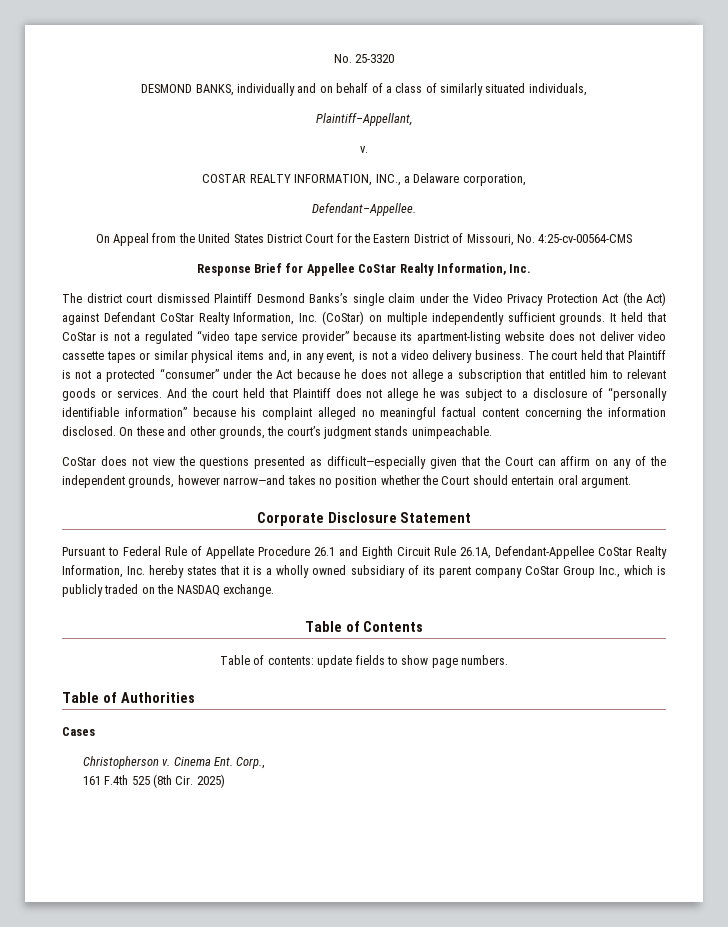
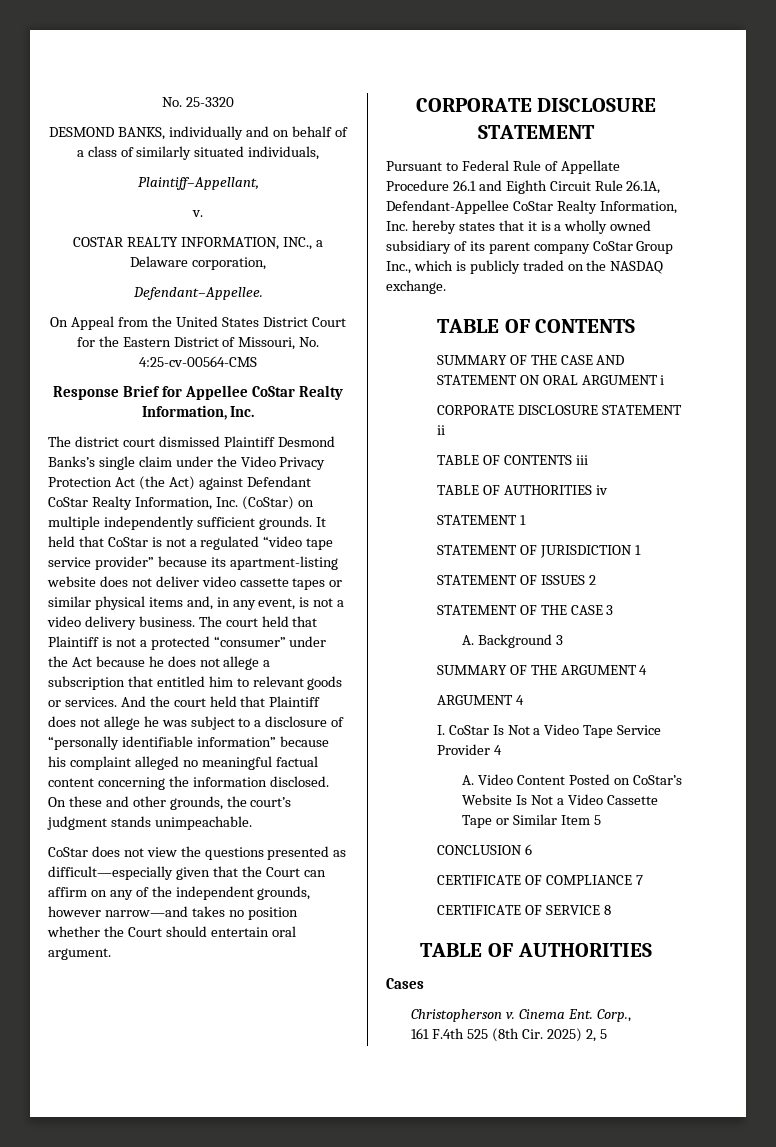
[256,512,472,526] Corporate Disclosure Statement -> [415,98,657,112] [478,125,595,139] CORPORATE DISCLOSURE STATEMENT
[304,621,424,632] [220,655,508,668] [62,692,195,703] Table of Contents // Table of contents: update fields to show page numbers. // Table of Authorities -> [436,319,636,333] [436,355,625,365] [436,375,665,385] [436,405,682,415] [436,425,445,435] [436,455,588,465] [436,485,608,495] [436,515,526,525] [436,545,641,558] [436,575,596,585] [436,605,614,615] [462,634,564,648] [436,665,648,675] [436,695,524,705] [436,724,662,738] [436,744,502,755] [462,774,682,785] [462,794,658,805] [462,814,601,828] [436,844,532,855] [436,875,643,885] [436,905,611,915] [420,943,652,957] TABLE OF CONTENTS // SUMMARY OF THE CASE AND STATEMENT ON ORAL ARGUMENT i // CORPORATE DISCLOSURE STATEMENT ii // TABLE OF CONTENTS iii // TABLE OF AUTHORITIES iv // STATEMENT 1 // STATEMENT OF JURISDICTION 1 // STATEMENT OF ISSUES 2 // STATEMENT OF THE CASE 3 // A. Background 3 // SUMMARY OF THE ARGUMENT 4 // ARGUMENT 4 // I. CoStar Is Not a Video Tape Service Provider 4 // A. Video Content Posted on CoStar’s Website Is Not a Video Cassette Tape or Similar Item 5 // CONCLUSION 6 // CERTIFICATE OF COMPLIANCE 7 // CERTIFICATE OF SERVICE 8 // TABLE OF AUTHORITIES
(225, 781) none -> [585,1029,607,1042] 2, 5

